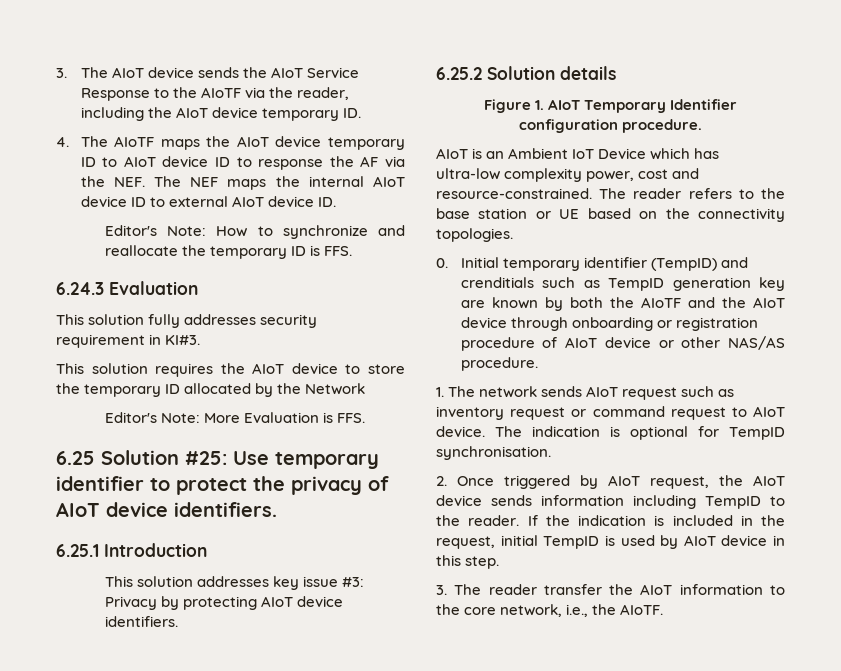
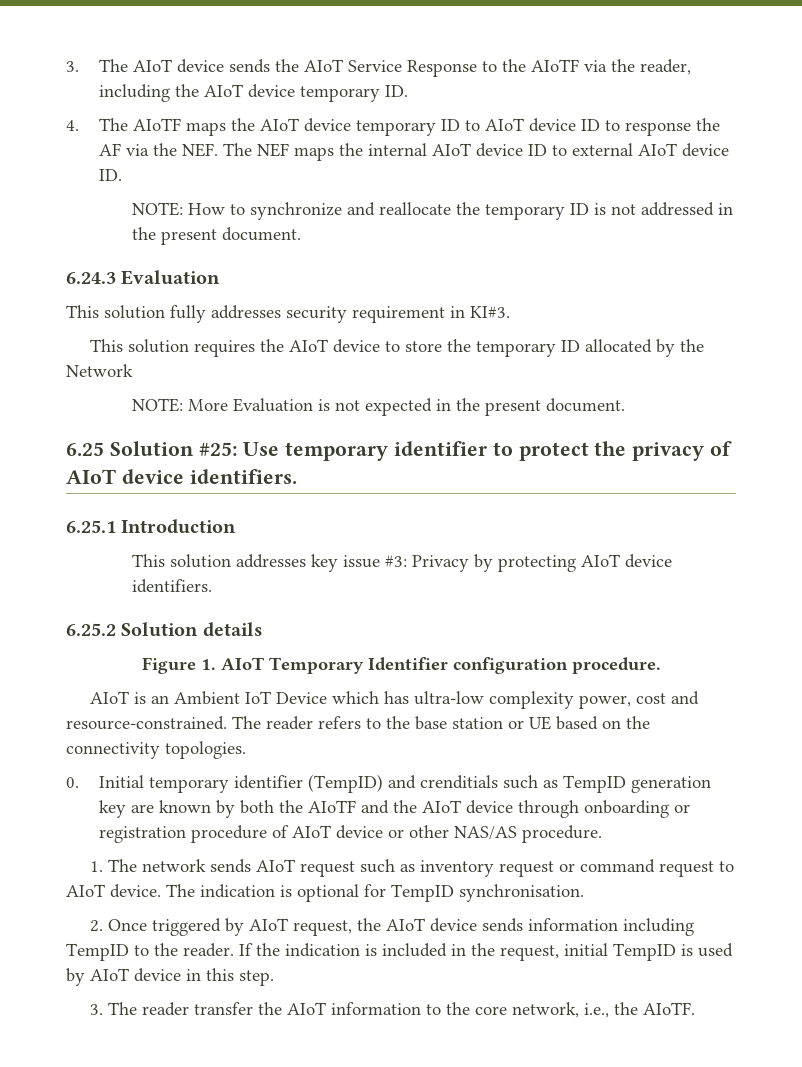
[104,225,207,236] Editor's Note: -> [132,202,184,216] NOTE:
[324,246,353,256] FFS. -> [611,202,734,216] [132,227,302,245] not addressed in the present document.
[104,412,201,423] Editor's Note: -> [132,398,184,412] NOTE:
[337,413,366,423] FFS. -> [335,398,626,416] not expected in the present document.

